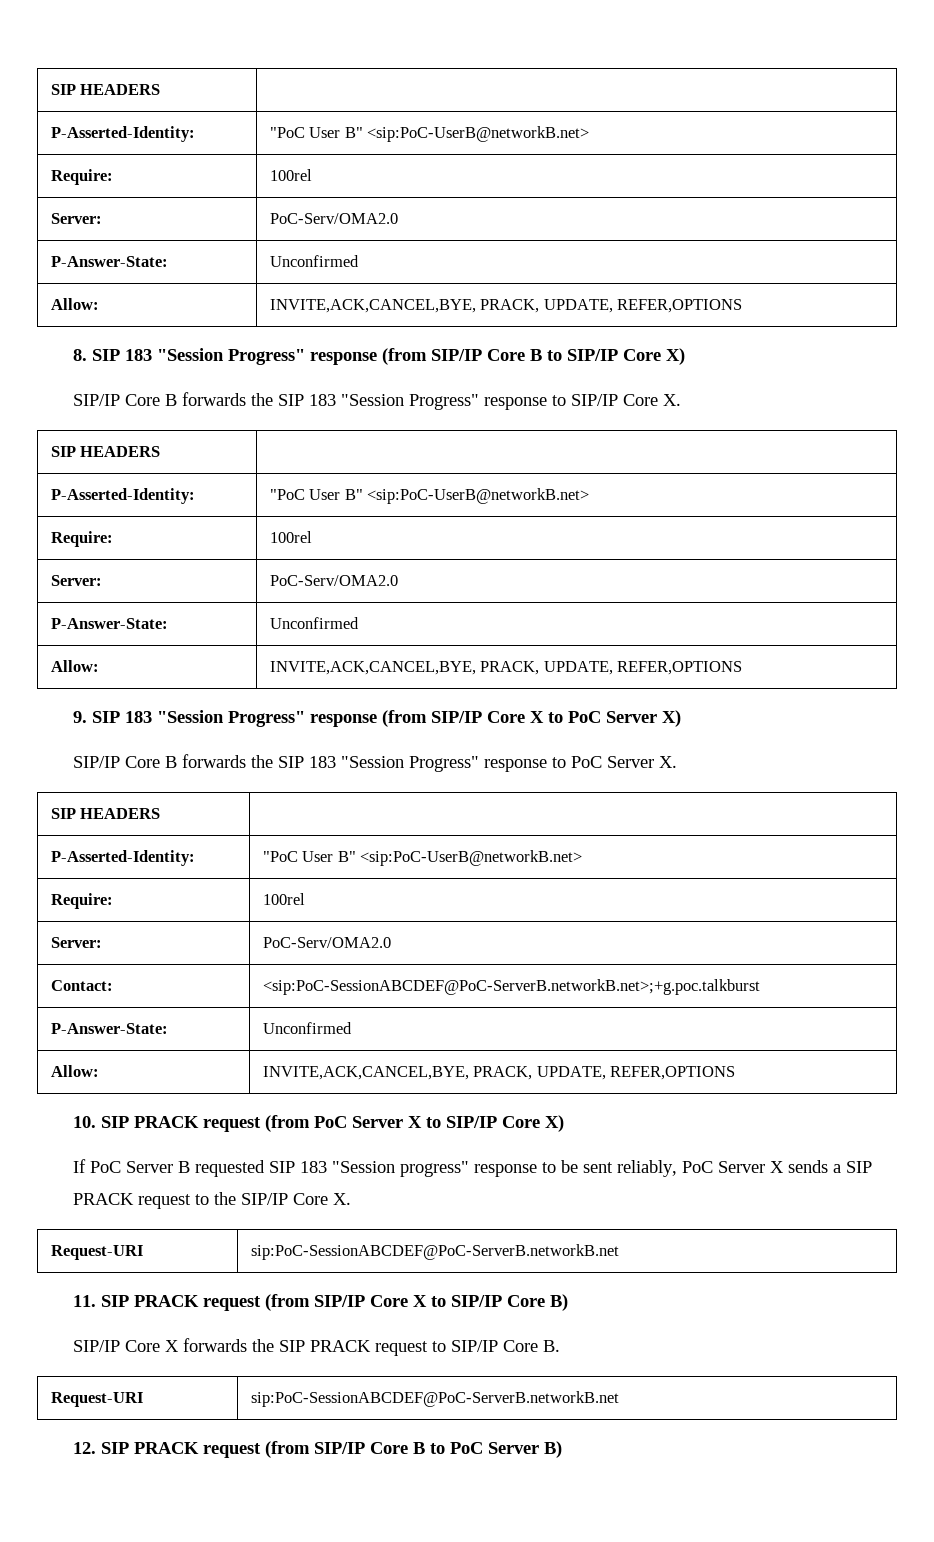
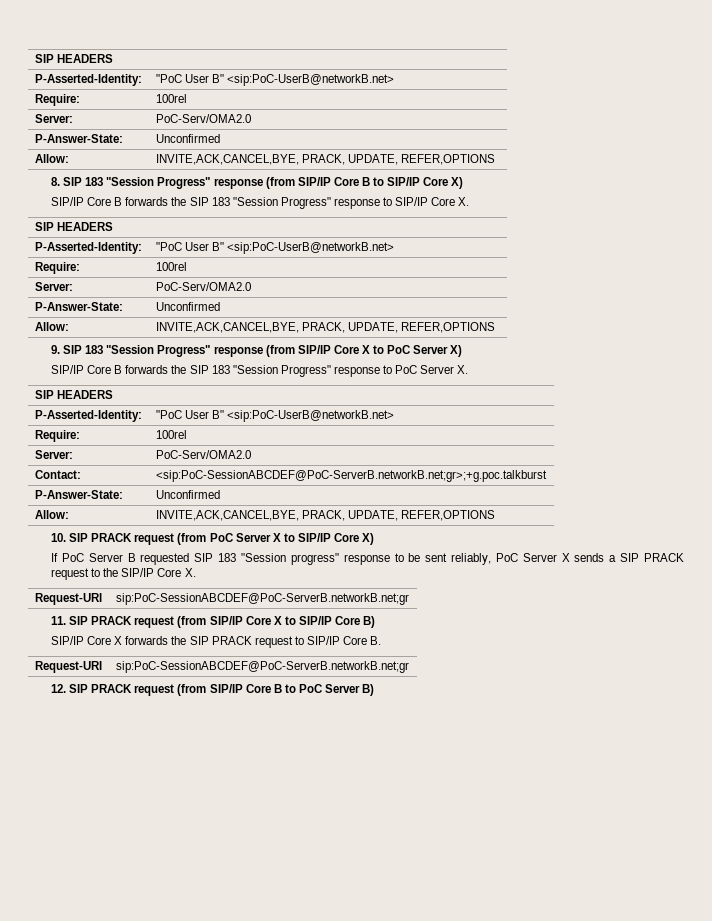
[262,979,760,995] <sip:PoC-SessionABCDEF@PoC-ServerB.networkB.net>;+g.poc.talkburst -> [155,470,547,482] <sip:PoC-SessionABCDEF@PoC-ServerB.networkB.net;gr>;+g.poc.talkburst
[250,1244,619,1260] sip:PoC-SessionABCDEF@PoC-ServerB.networkB.net -> [115,593,409,605] sip:PoC-SessionABCDEF@PoC-ServerB.networkB.net;gr
[250,1391,619,1407] sip:PoC-SessionABCDEF@PoC-ServerB.networkB.net -> [115,661,409,673] sip:PoC-SessionABCDEF@PoC-ServerB.networkB.net;gr

